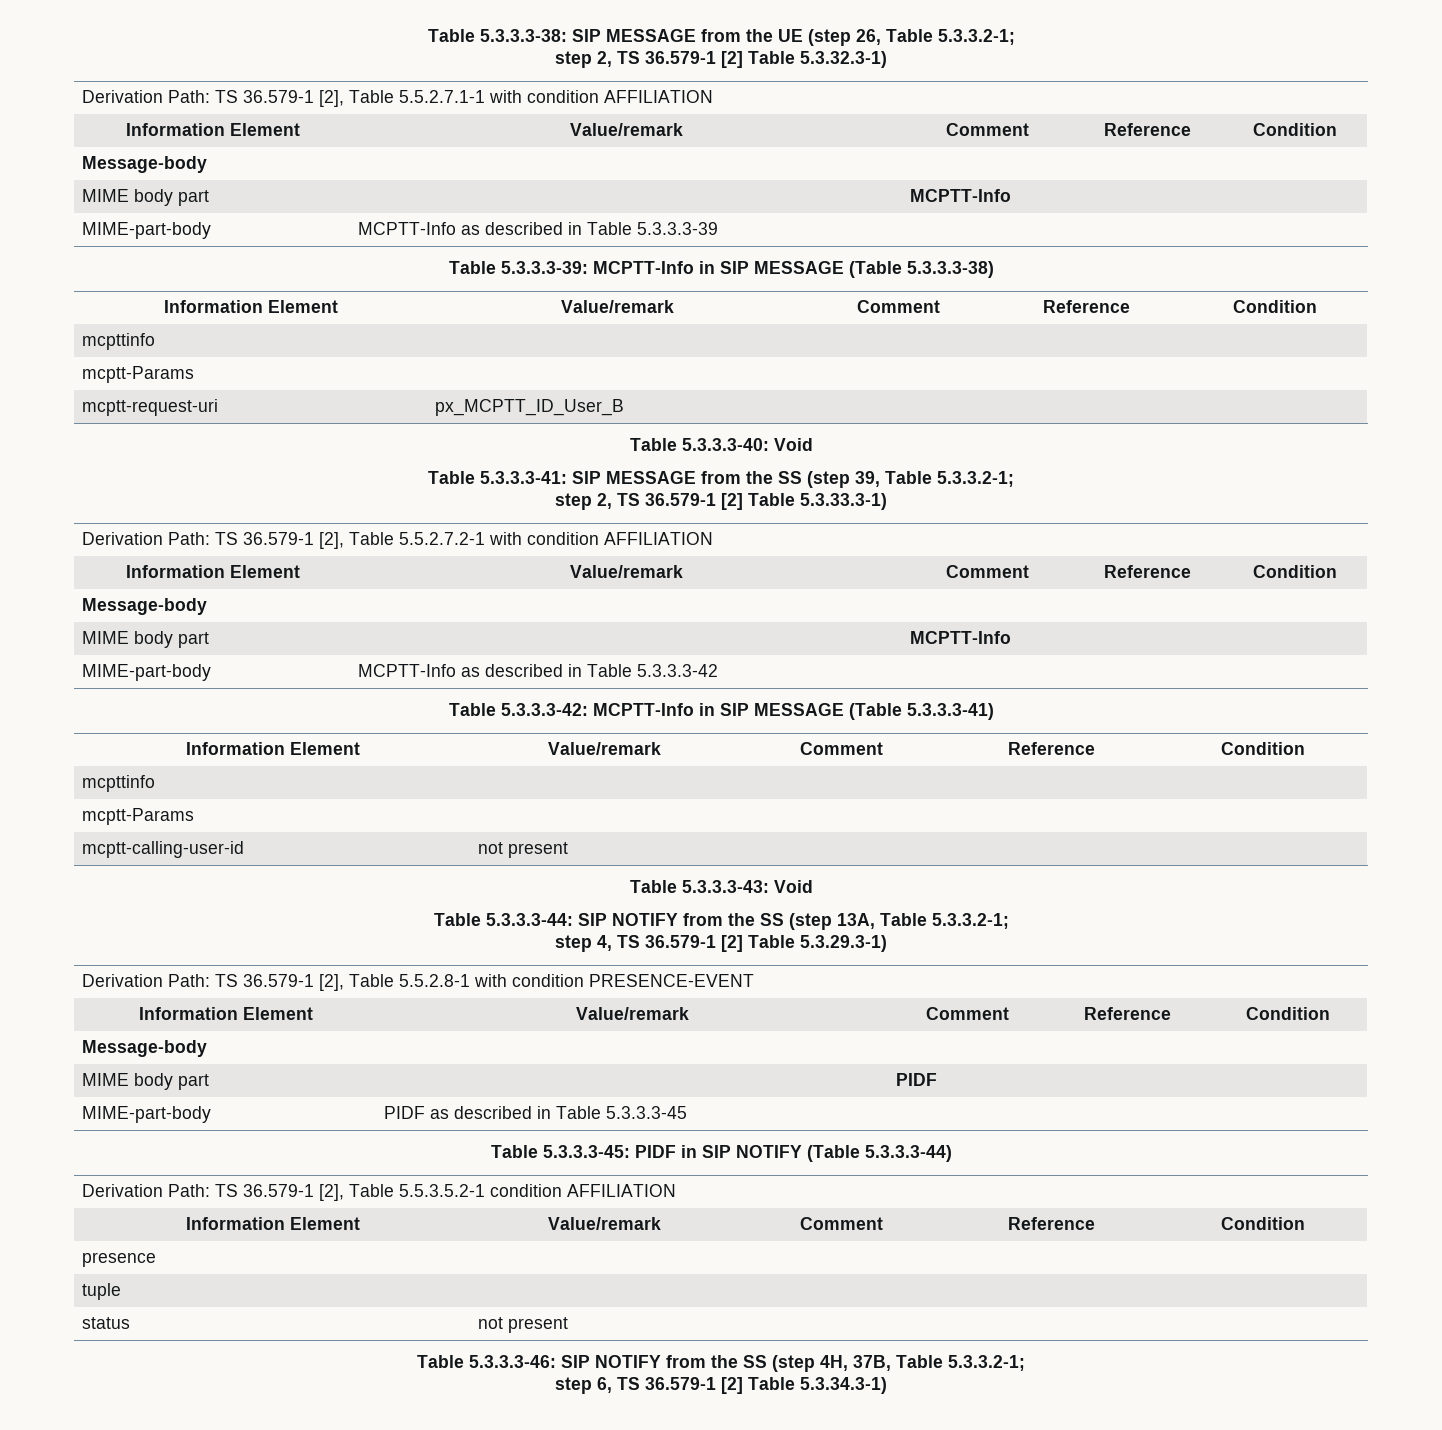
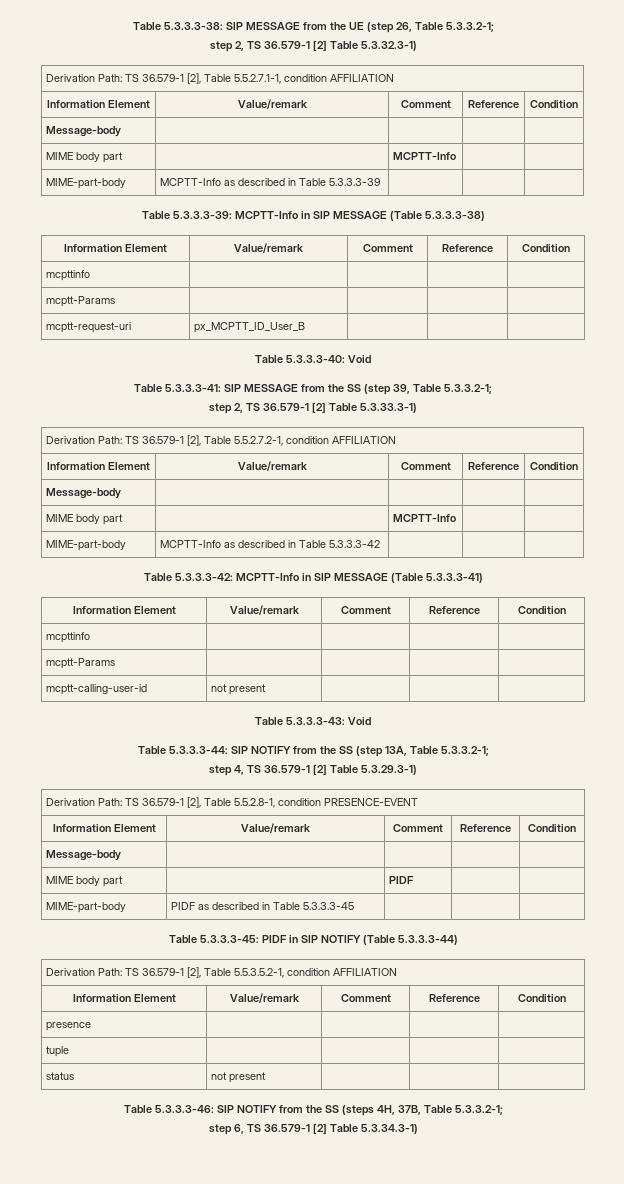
[398,90,522,103] 5.5.2.7.1-1 with -> [234,74,282,84] 5.5.2.7.1-1,
[398,532,522,545] 5.5.2.7.2-1 with -> [234,436,284,446] 5.5.2.7.2-1,
[398,974,507,987] 5.5.2.8-1 with -> [234,798,276,808] 5.5.2.8-1,
[398,1184,485,1197] 5.5.3.5.2-1 -> [234,968,285,978] 5.5.3.5.2-1,
[772,1355,815,1372] (step -> [341,1105,374,1116] (steps

